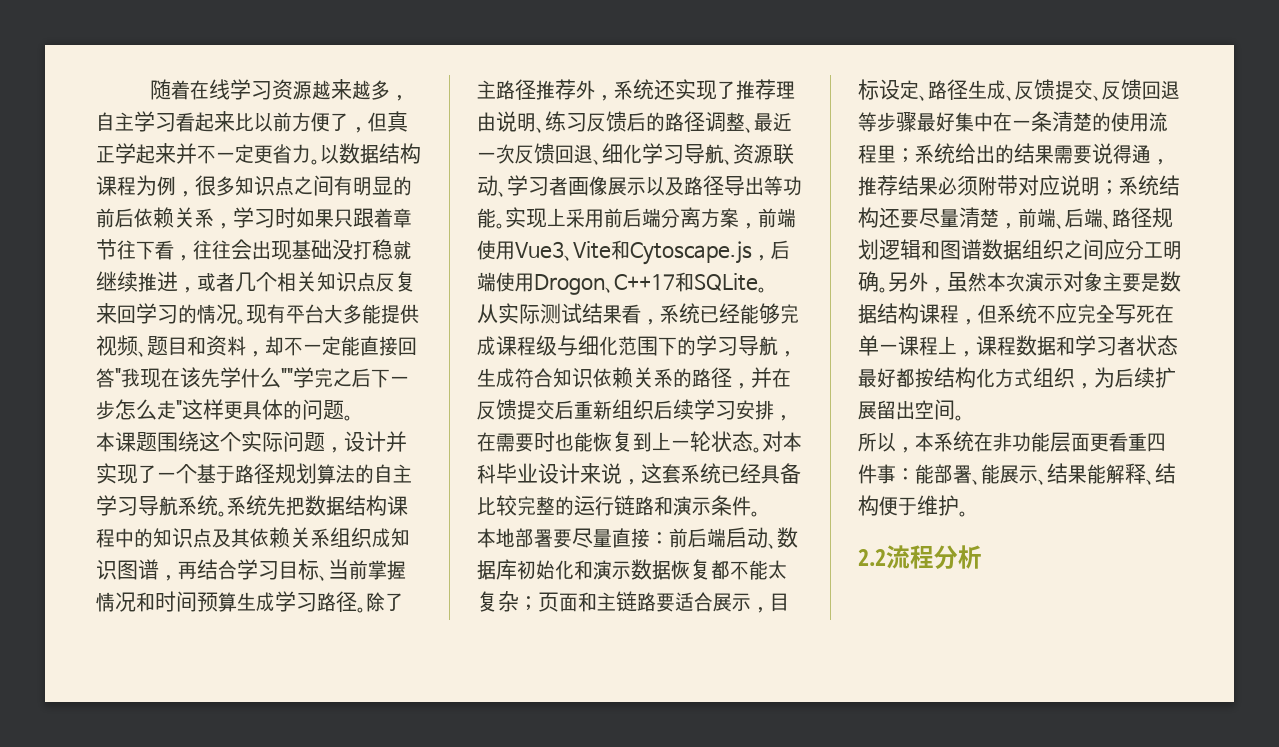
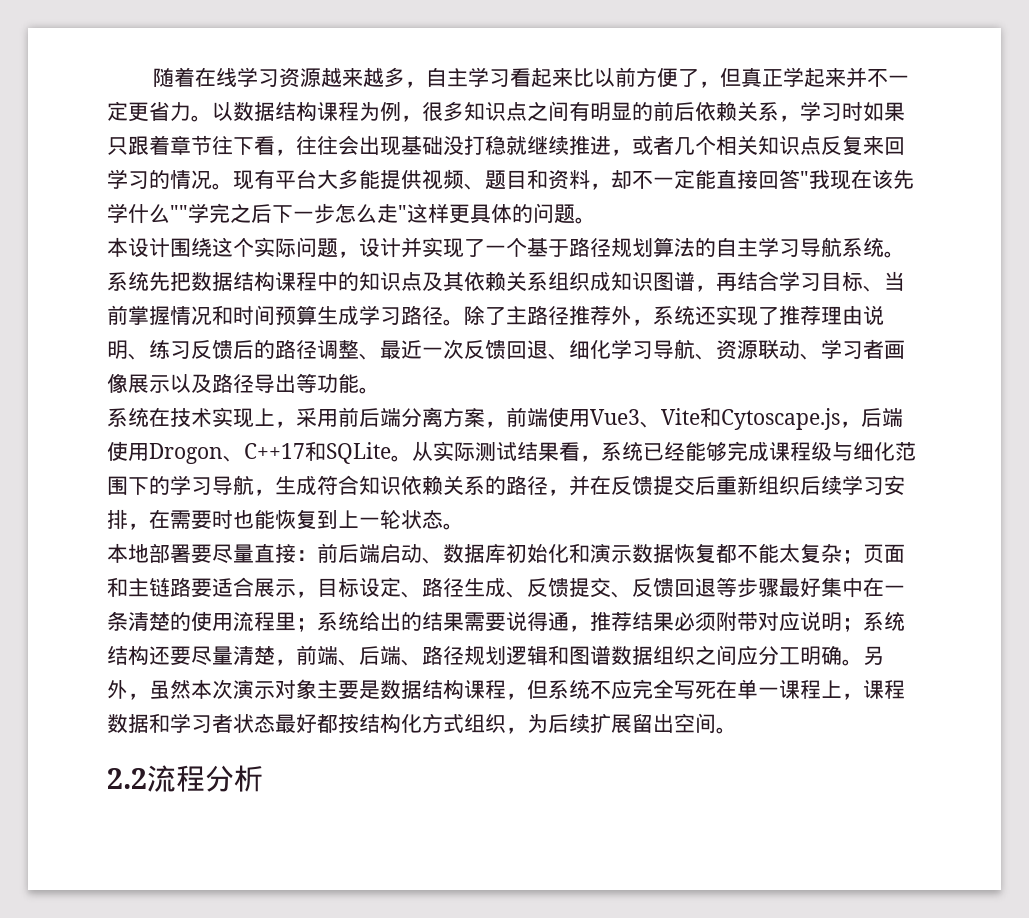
[115,432,157,452] 课题 -> [128,238,170,258] 设计
[505,207,566,228] 实现上 -> [107,407,296,428] // 系统在技术实现上，
(767, 290) // -> (412, 458) none
[762,431,802,452] [477,463,801,485] [477,495,760,517] 对本科毕业设计来说，这套系统已经具备比较完整的运行链路和演示条件。 -> (464, 526) none
[858,431,1166,453] [858,463,1176,485] [858,495,968,517] // 所以，本系统在非功能层面更看重四件事：能部署、能展示、结果能解释、结构便于维护。 -> (737, 730) none

